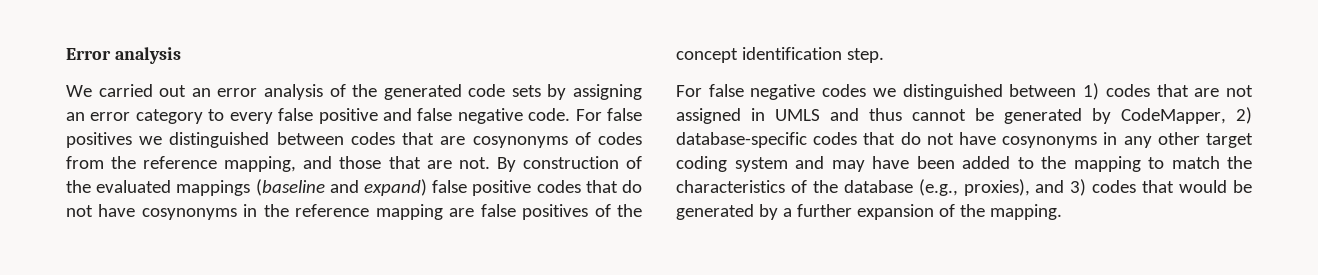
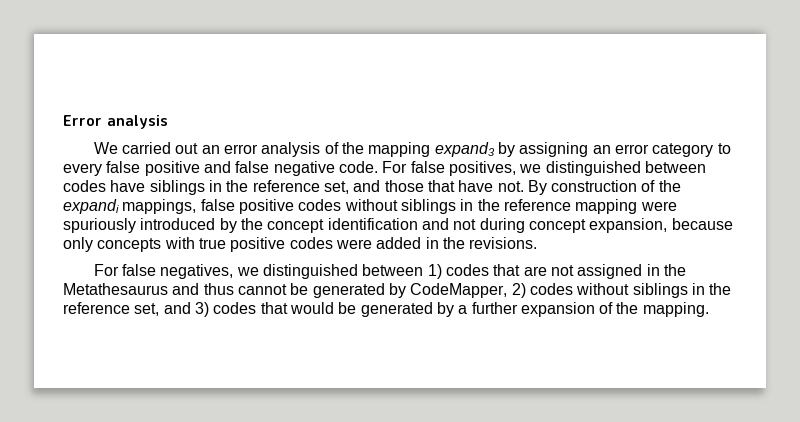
[383,84,541,100] generated code sets -> [368,142,495,157] mapping expand3
[66,132,132,148] positives -> [448,161,516,176] positives,
[402,132,642,148] [66,156,297,172] that are cosynonyms of codes from the reference mapping, -> [110,180,349,195] have siblings in the reference set,
[426,160,452,169] are -> [458,180,494,192] have
[96,179,642,196] [66,204,642,220] [676,47,884,63] [676,84,867,100] evaluated mappings (baseline and expand) false positive codes that do not have cosynonyms in the reference mapping are false positives of the concept identification step. // For false negative codes -> [63,199,677,214] [63,218,733,233] [63,237,538,252] [93,264,234,279] expandi mappings, false positive codes without siblings in the reference mapping were spuriously introduced by the concept identification and not during concept expansion, because only concepts with true positive codes were added in the revisions. // For false negatives,
[775,109,820,121] UMLS -> [663,264,686,276] [63,283,168,295] the Metathesaurus
[676,132,1253,148] [676,156,1252,172] [676,179,1030,196] database-specific codes that do not have cosynonyms in any other target coding system and may have been added to the mapping to match the characteristics of the database (e.g., proxies), -> [529,283,732,298] [63,302,160,316] codes without siblings in the reference set,

